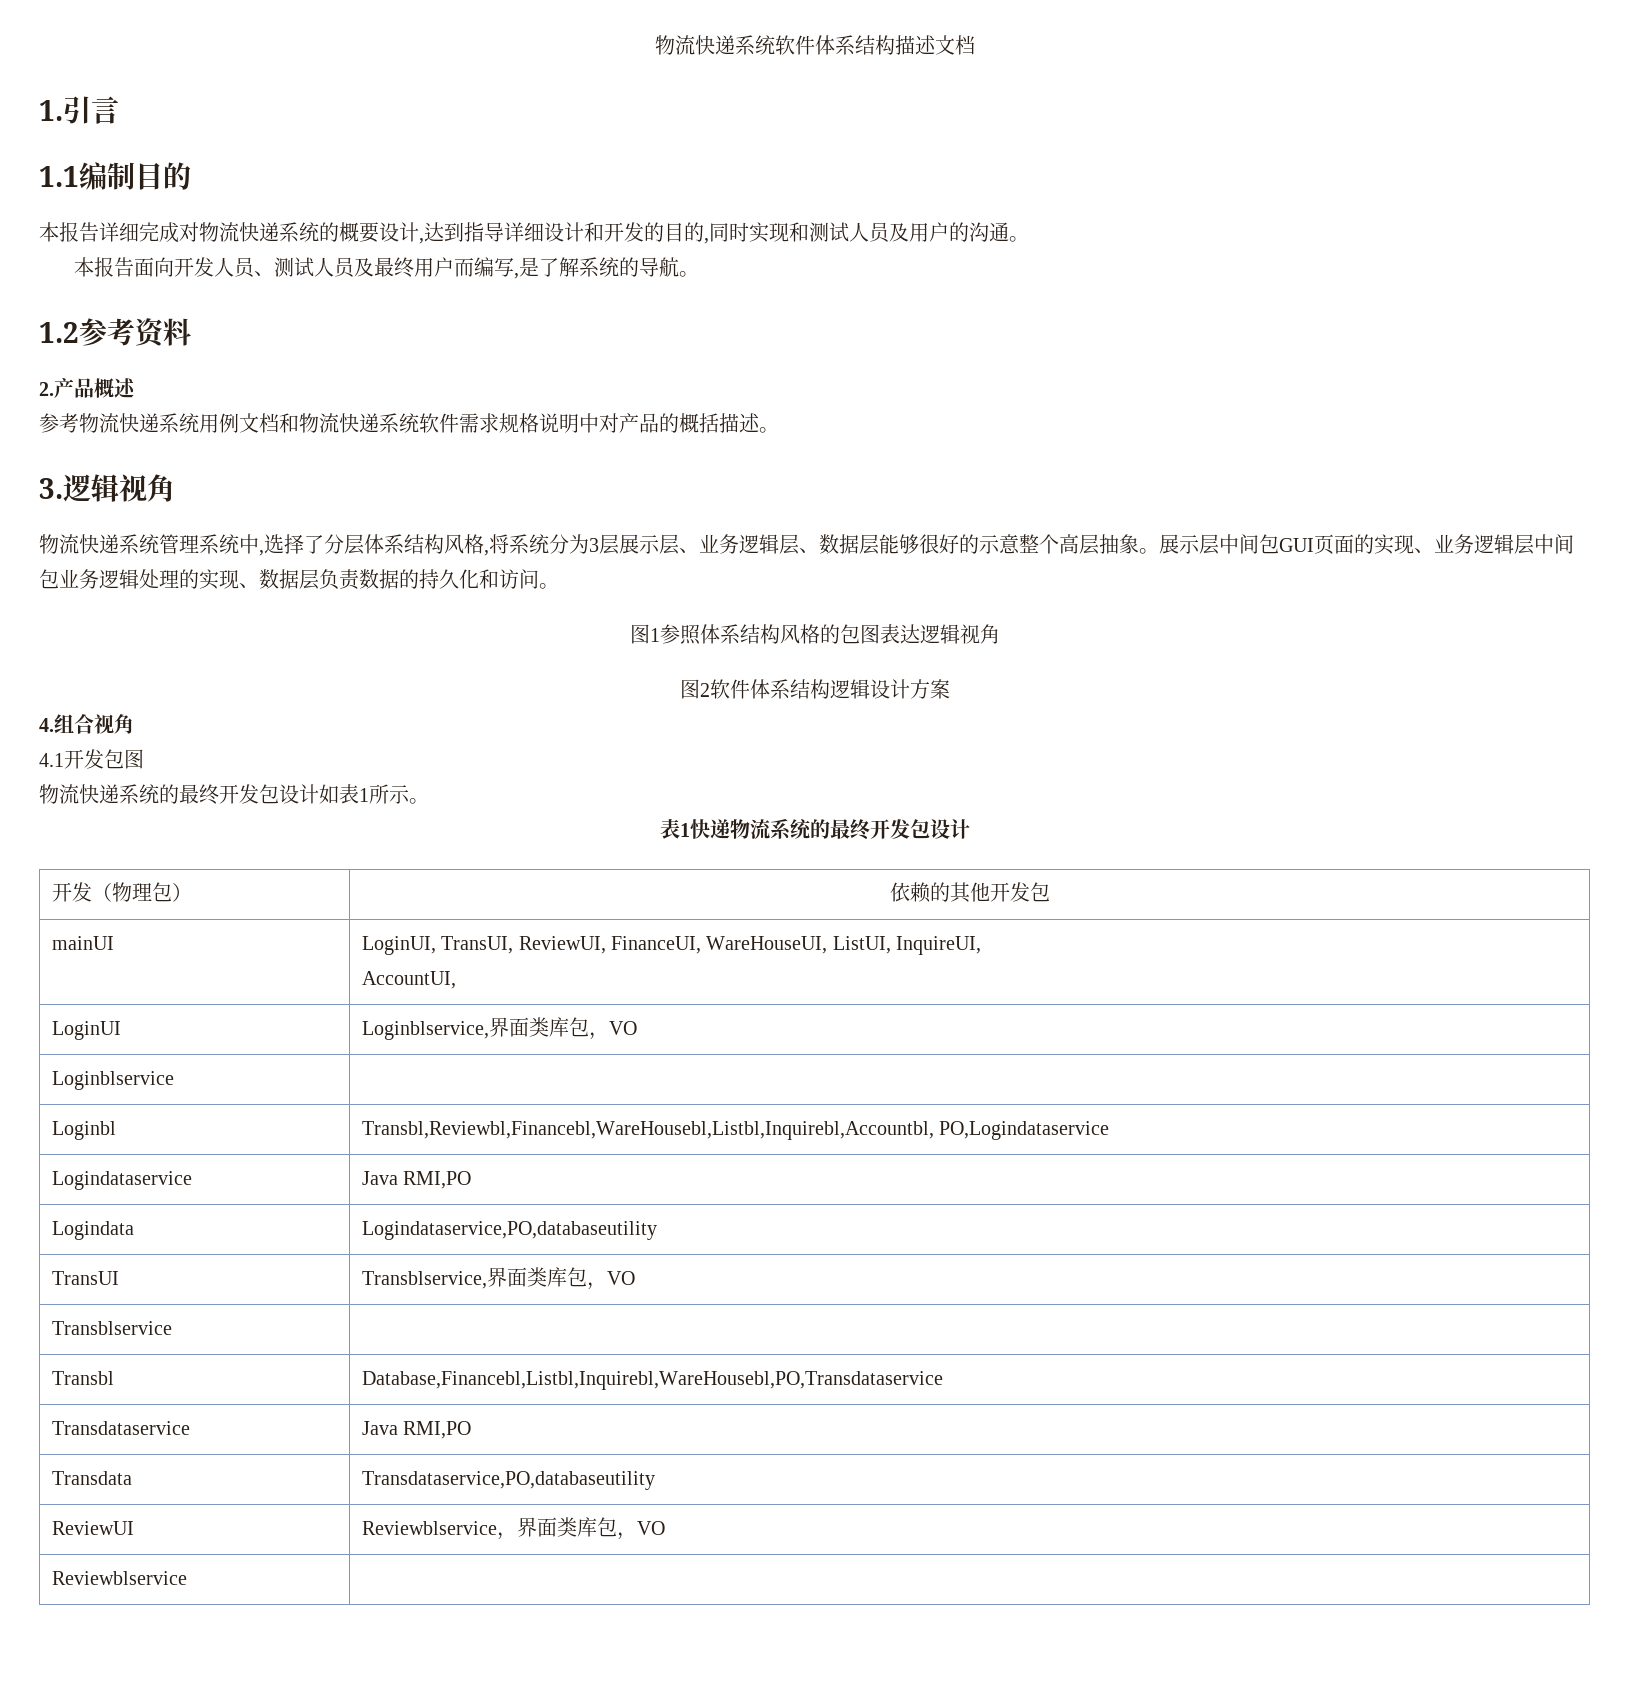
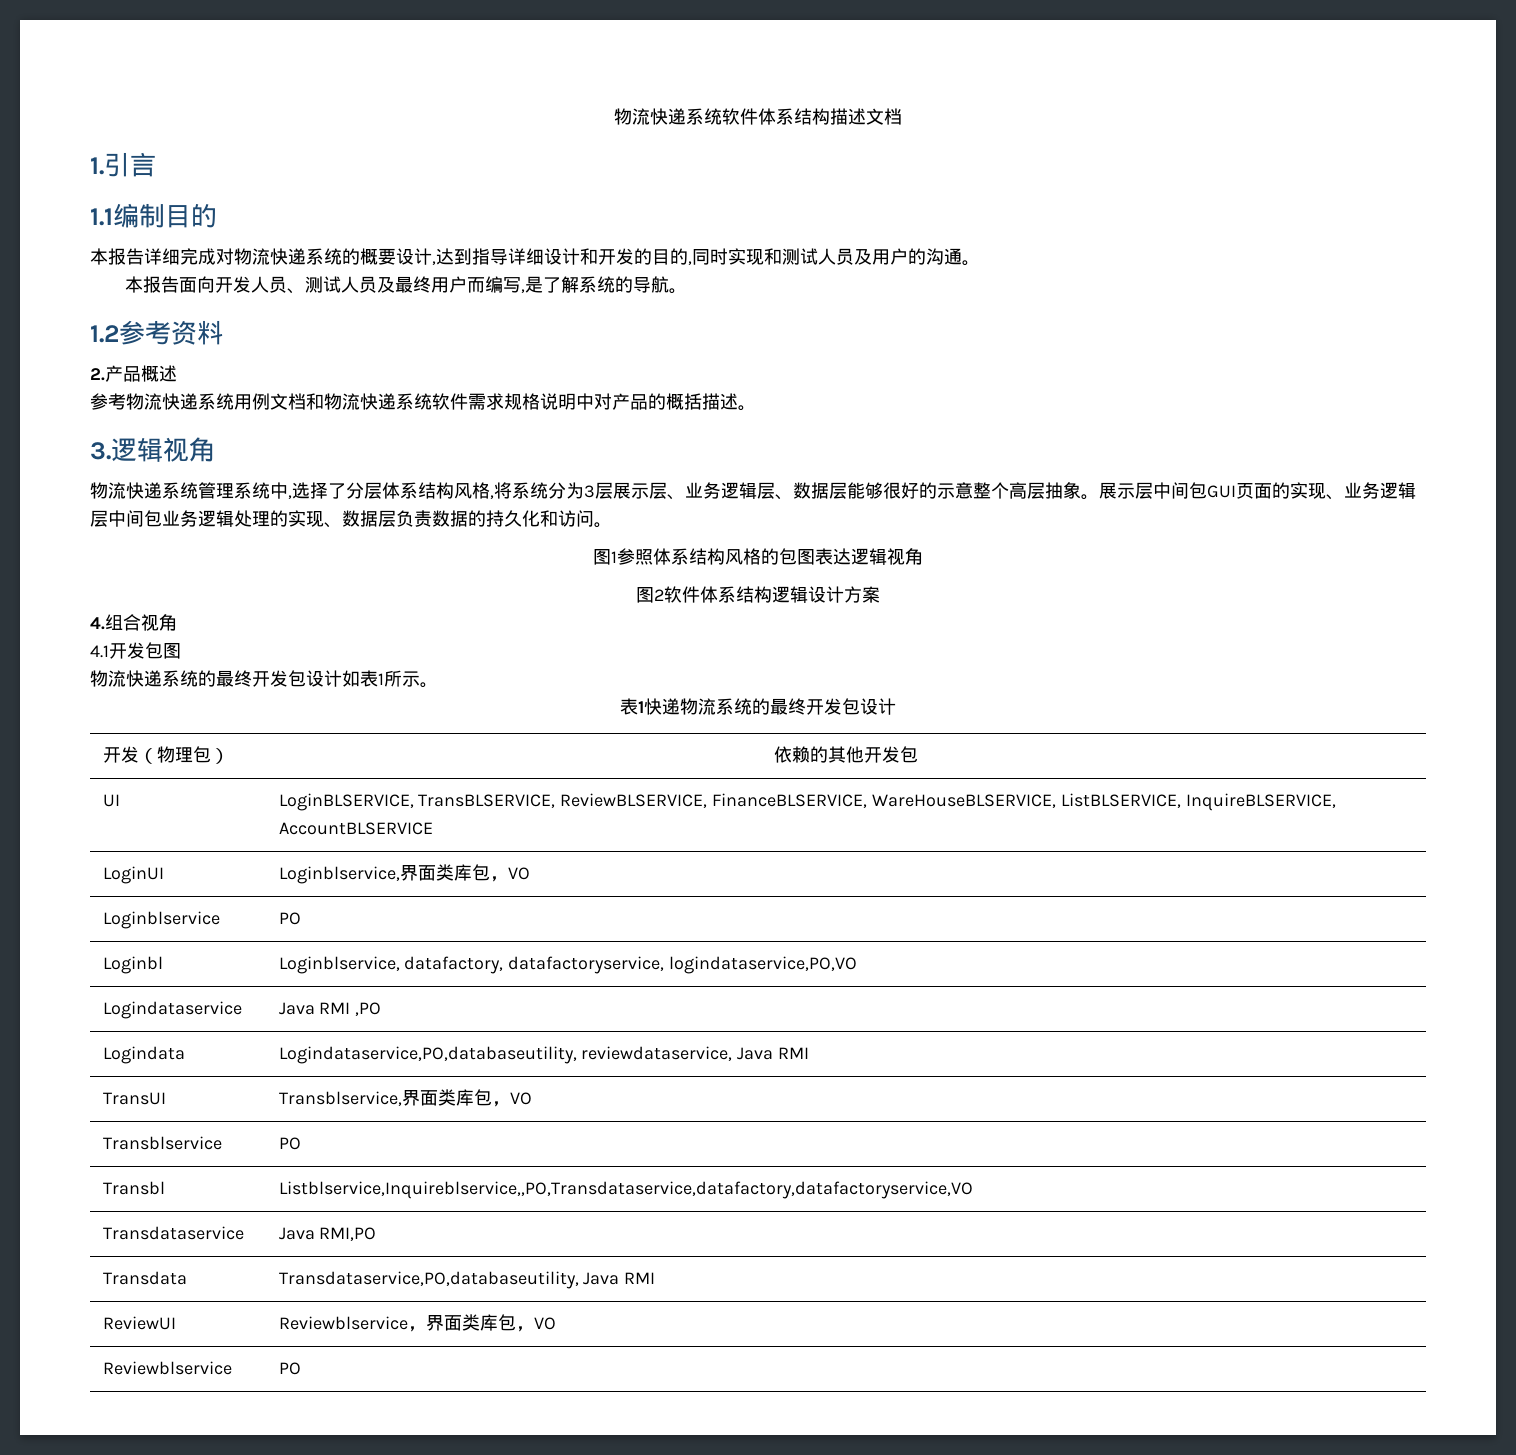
[51,936,114,950] [361,936,982,955] [361,971,456,989] mainUI | LoginUI, TransUI, ReviewUI, FinanceUI, WareHouseUI, ListUI, InquireUI, // AccountUI, -> [102,794,120,807] [278,793,1336,811] [278,822,433,835] UI | LoginBLSERVICE, TransBLSERVICE, ReviewBLSERVICE, FinanceBLSERVICE, WareHouseBLSERVICE, ListBLSERVICE, InquireBLSERVICE, AccountBLSERVICE
(174, 1080) none -> [278,912,301,925] PO
[361,1121,1110,1140] Transbl,Reviewbl,Financebl,WareHousebl,Listbl,Inquirebl,Accountbl, PO,Logindataservice -> [278,956,858,974] Loginblservice, datafactory, datafactoryservice, logindataservice,PO,VO
[403,1171,472,1189] RMI,PO -> [319,1002,382,1016] RMI ,PO
[361,1221,657,1240] Logindataservice,PO,databaseutility -> [278,1046,810,1064] Logindataservice,PO,databaseutility, reviewdataservice, Java RMI
(172, 1328) none -> [278,1137,301,1150] PO
[361,1371,943,1390] Database,Financebl,Listbl,Inquirebl,WareHousebl,PO,Transdataservice -> [278,1181,973,1199] Listblservice,Inquireblservice,,PO,Transdataservice,datafactory,datafactoryservice,VO
[361,1471,655,1490] Transdataservice,PO,databaseutility -> [278,1271,656,1289] Transdataservice,PO,databaseutility, Java RMI
(187, 1578) none -> [278,1362,301,1375] PO

